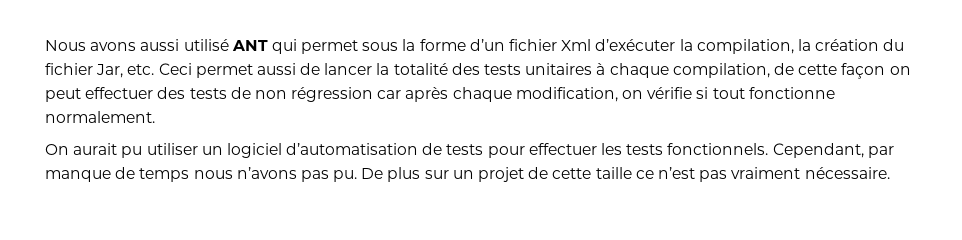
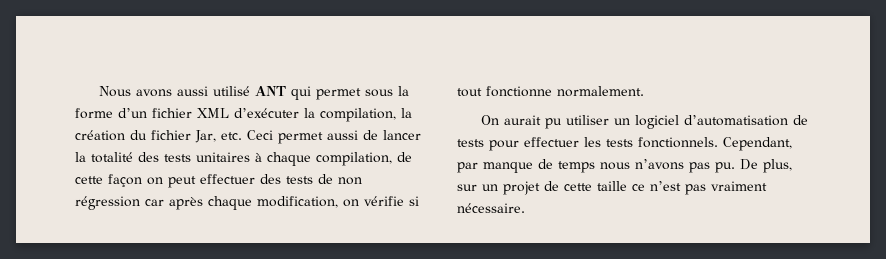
[561,39,592,51] Xml -> [197,108,229,118] XML
[387,167,421,182] plus -> [763,159,792,173] plus,

